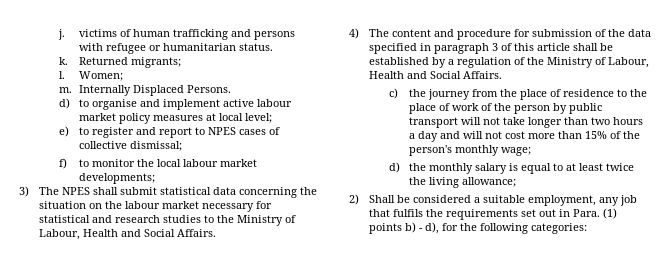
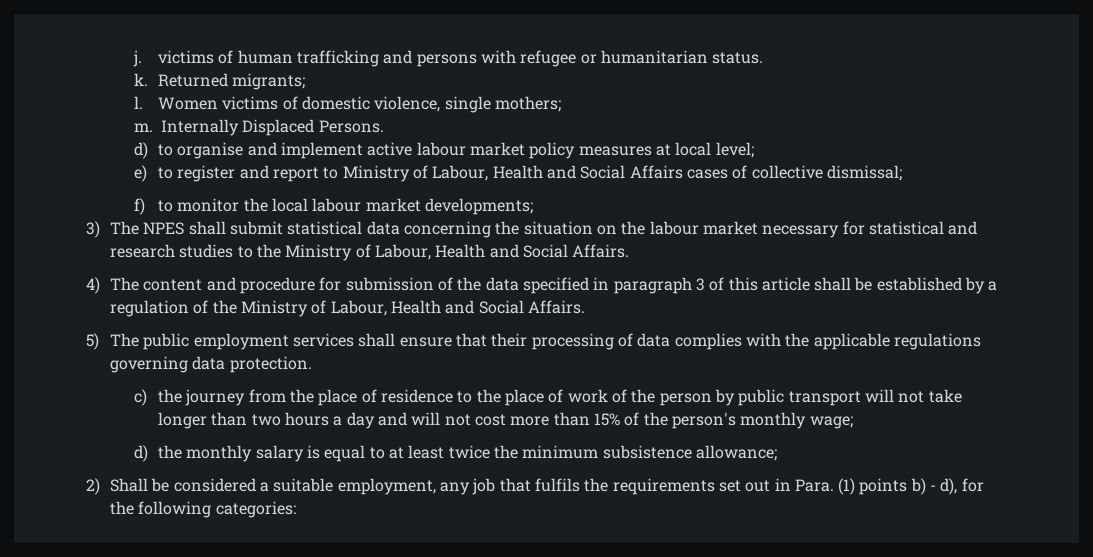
[79,71,124,81] Women; -> [158,96,562,113] Women victims of domestic violence, single mothers;
[208,127,237,135] NPES -> [342,165,683,182] Ministry of Labour, Health and Social Affairs
(503, 75) none -> [86,333,981,350] [110,356,312,373] // 5) The public employment services shall ensure that their processing of data complies with the applicable regulations governing data protection.
[429,177,460,188] living -> [522,445,692,459] minimum subsistence

